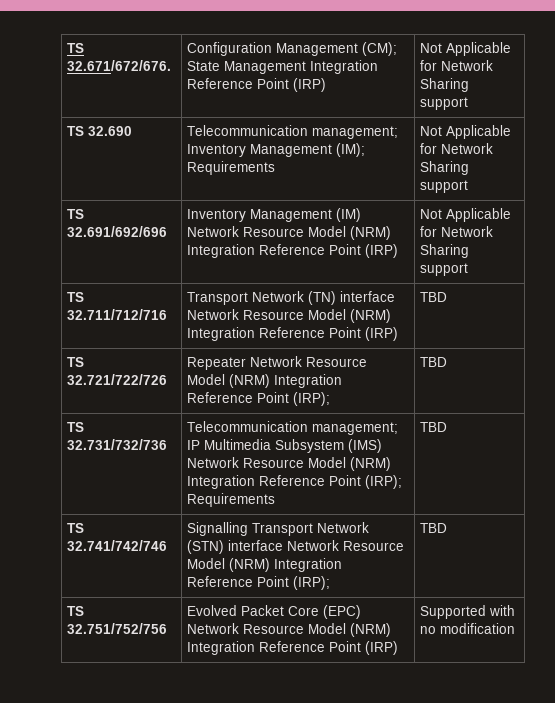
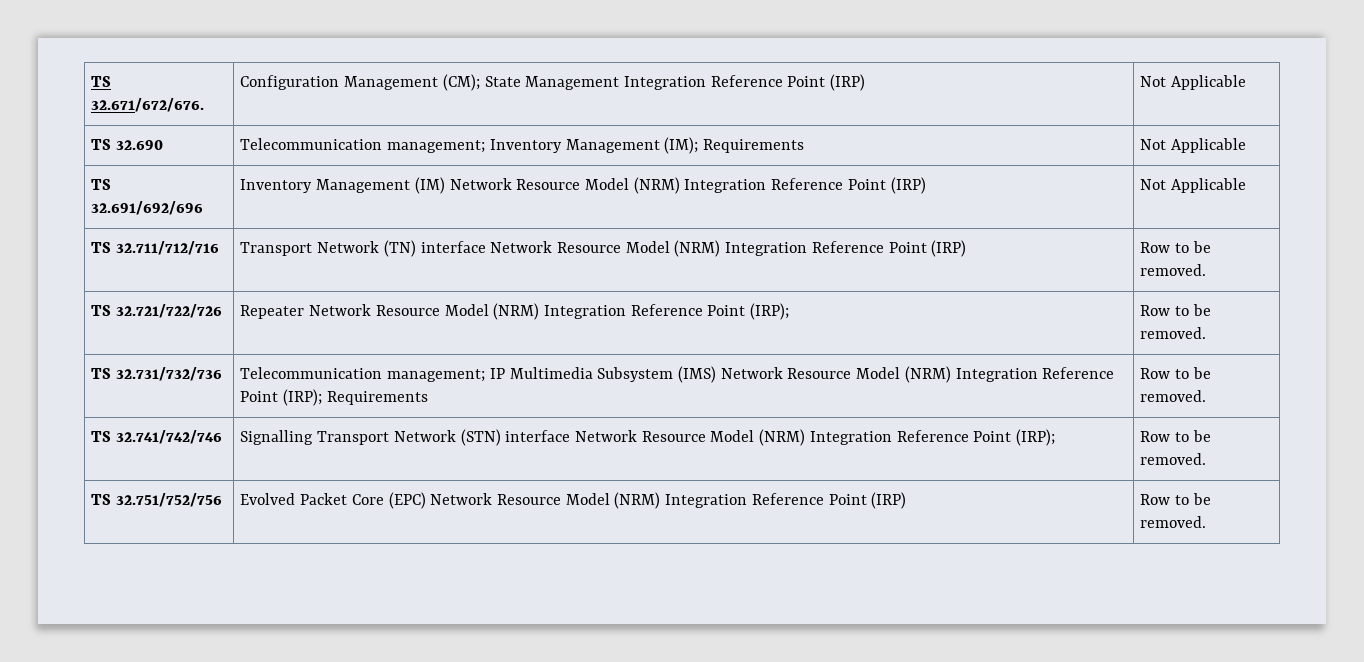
[420,60,494,71] [420,78,470,92] [420,97,469,110] for Network Sharing support -> (1247, 82) none
[420,143,494,154] [420,161,470,175] [420,180,469,193] for Network Sharing support -> (1247, 145) none
[420,226,494,237] [420,244,470,258] [420,263,469,276] for Network Sharing support -> (1247, 185) none
[420,292,448,302] TBD -> [1140,241,1211,253] [1140,264,1207,276] Row to be removed.
[420,357,448,367] TBD -> [1140,304,1211,316] [1140,327,1207,339] Row to be removed.
[420,422,448,432] TBD -> [1140,367,1211,379] [1140,390,1207,402] Row to be removed.
[420,523,448,533] TBD -> [1140,430,1211,442] [1140,453,1207,465] Row to be removed.
[420,605,516,619] [420,623,516,634] Supported with no modification -> [1140,493,1211,505] [1140,516,1207,528] Row to be removed.

